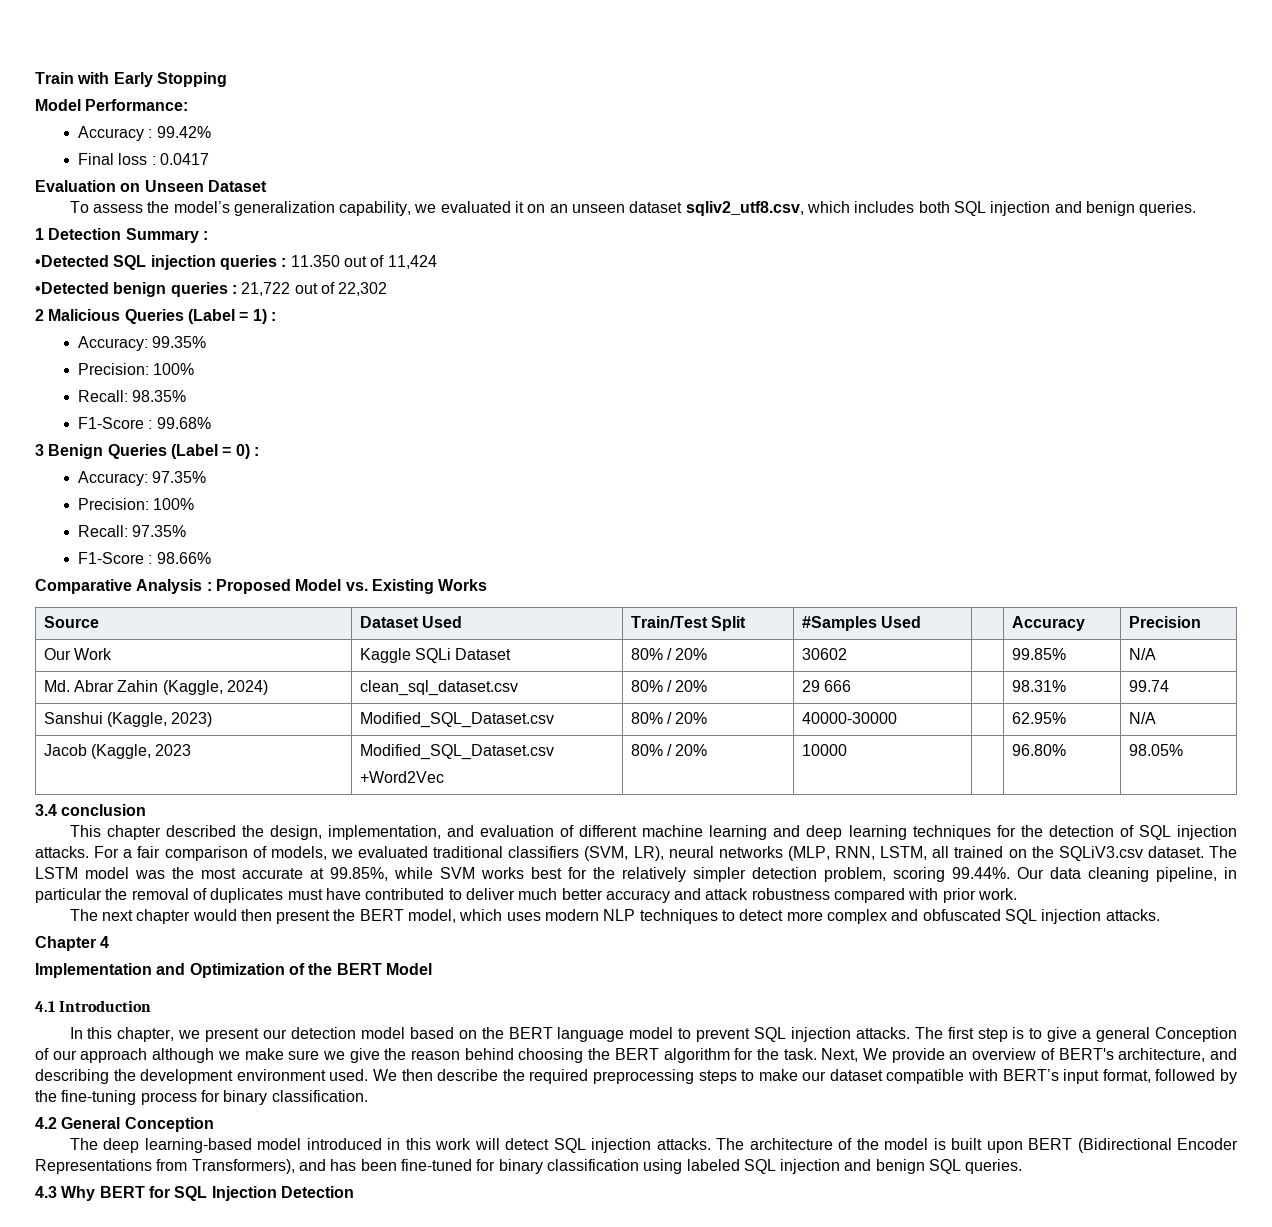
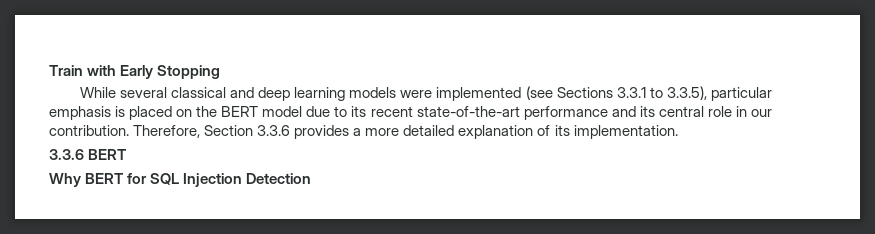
[35,99,189,111] [77,126,211,141] [77,153,209,165] [35,180,267,192] [69,201,1197,216] [35,228,208,243] [35,255,437,270] [35,282,388,297] [35,309,276,324] [77,336,207,351] [77,363,195,375] [77,390,187,402] [77,417,211,429] [35,444,259,459] [77,471,207,486] [77,498,195,510] [77,525,187,537] [77,552,211,564] [35,579,488,594] [43,616,99,628] [359,616,463,628] [630,616,747,631] [801,616,922,631] [1011,616,1085,631] [1128,616,1201,628] [43,648,113,660] [359,648,512,663] [630,648,708,660] [801,648,847,660] [1011,648,1066,660] [1128,648,1156,660] [43,680,269,695] [359,680,518,696] [630,680,708,692] [801,680,852,692] [1011,680,1066,692] [1128,680,1169,692] [43,712,213,727] [359,712,554,728] [630,712,708,724] [801,712,897,724] [1011,712,1066,724] [1128,712,1156,724] [43,744,192,759] [359,744,554,760] [359,771,444,783] [630,744,708,756] [801,744,847,756] [1011,744,1066,756] [1128,744,1183,756] [35,804,147,816] [69,825,1238,840] [35,846,1237,861] [35,867,1237,882] [35,888,1018,903] [69,909,1160,924] [35,936,110,951] [35,963,432,978] [35,1000,152,1012] [69,1027,1238,1042] [35,1048,1237,1063] [35,1069,1237,1084] [35,1090,368,1105] [35,1117,214,1132] [69,1138,1238,1153] [35,1159,1023,1174] [35,1186,57,1198] Model Performance: // Accuracy : 99.42% // Final loss : 0.0417 // Evaluation on Unseen Dataset // To assess the model’s generalization capability, we evaluated it on an unseen dataset sqliv2_utf8.csv, which includes both SQL injection and benign queries. // 1 Detection Summary : // •Detected SQL injection queries : 11.350 out of 11,424 // •Detected benign queries : 21,722 out of 22,302 // 2 Malicious Queries (Label = 1) : // Accuracy: 99.35% // Precision: 100% // Recall: 98.35% // F1-Score : 99.68% // 3 Benign Queries (Label = 0) : // Accuracy: 97.35% // Precision: 100% // Recall: 97.35% // F1-Score : 98.66% // Comparative Analysis : Proposed Model vs. Existing Works // Source | Dataset Used | Train/Test Split | #Samples Used | | Accuracy | Precision // Our Work | Kaggle SQLi Dataset | 80% / 20% | 30602 | | 99.85% | N/A // Md. Abrar Zahin (Kaggle, 2024) | clean_sql_dataset.csv | 80% / 20% | 29 666 | | 98.31% | 99.74 // Sanshui (Kaggle, 2023) | Modified_SQL_Dataset.csv | 80% / 20% | 40000-30000 | | 62.95% | N/A // Jacob (Kaggle, 2023 | Modified_SQL_Dataset.csv // +Word2Vec | 80% / 20% | 10000 | | 96.80% | 98.05% // 3.4 conclusion // This chapter described the design, implementation, and evaluation of different machine learning and deep learning techniques for the detection of SQL injection attacks. For a fair comparison of models, we evaluated traditional classifiers (SVM, LR), neural networks (MLP, RNN, LSTM, all trained on the SQLiV3.csv dataset. The LSTM model was the most accurate at 99.85%, while SVM works best for the relatively simpler detection problem, scoring 99.44%. Our data cleaning pipeline, in particular the removal of duplicates must have contributed to deliver much better accuracy and attack robustness compared with prior work. // The next chapter would then present the BERT model, which uses modern NLP techniques to detect more complex and obfuscated SQL injection attacks. // Chapter 4 // Implementation and Optimization of the BERT Model // 4.1 Introduction // In this chapter, we present our detection model based on the BERT language model to prevent SQL injection attacks. The first step is to give a general Conception of our approach although we make sure we give the reason behind choosing the BERT algorithm for the task. Next, We provide an overview of BERT's architecture, and describing the development environment used. We then describe the required preprocessing steps to make our dataset compatible with BERT’s input format, followed by the fine-tuning process for binary classification. // 4.2 General Conception // The deep learning-based model introduced in this work will detect SQL injection attacks. The architecture of the model is built upon BERT (Bidirectional Encoder Representations from Transformers), and has been fine-tuned for binary classification using labeled SQL injection and benign SQL queries. // 4.3 -> [80,86,772,101] [49,106,772,120] [49,125,678,139] [49,149,128,160] While several classical and deep learning models were implemented (see Sections 3.3.1 to 3.3.5), particular emphasis is placed on the BERT model due to its recent state-of-the-art performance and its central role in our contribution. Therefore, Section 3.3.6 provides a more detailed explanation of its implementation. // 3.3.6 BERT //

